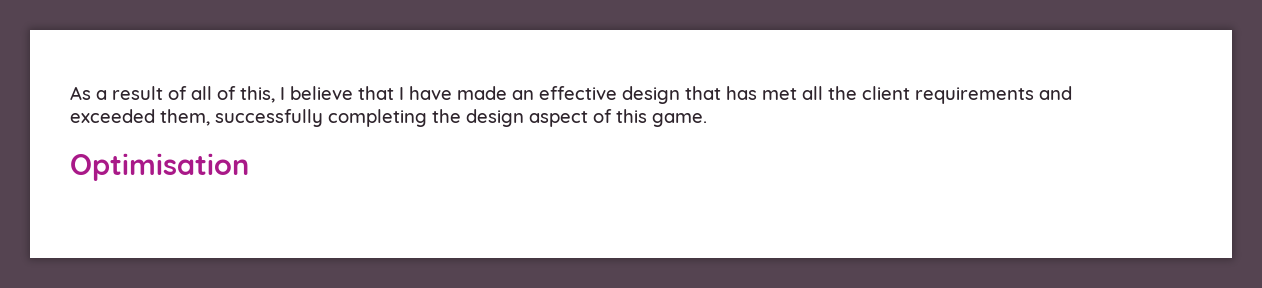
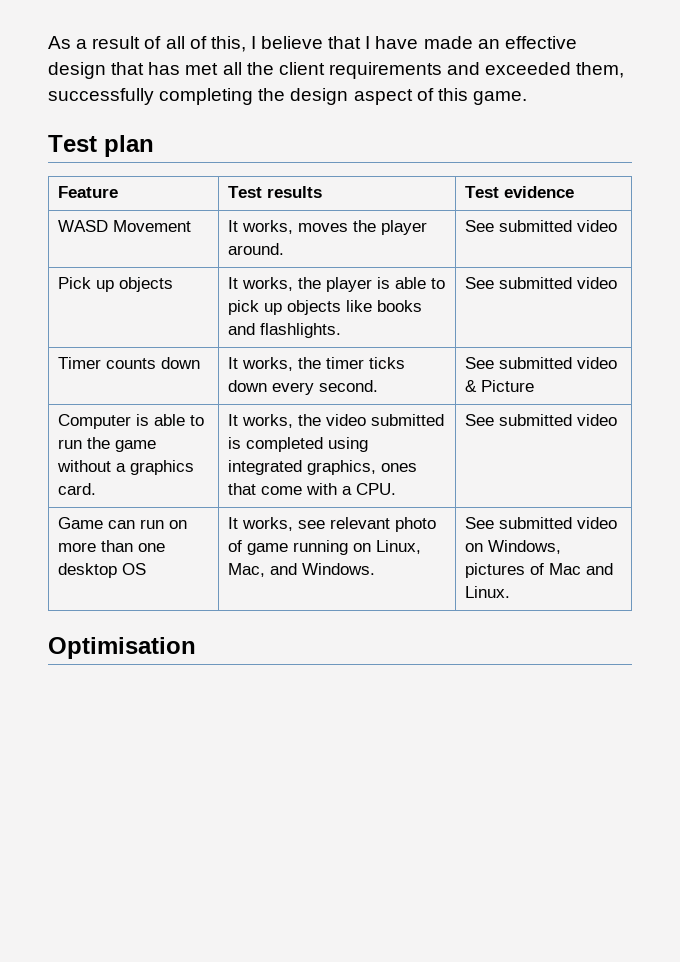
(707, 120) none -> [48,135,154,157] [58,186,119,198] [228,186,323,198] [465,186,575,198] [58,220,192,232] [228,220,428,235] [228,243,285,255] [465,220,618,232] [58,277,174,292] [228,277,446,292] [228,300,423,315] [228,323,342,338] [465,277,618,289] [58,357,201,369] [228,357,406,371] [228,380,379,395] [465,357,618,369] [465,380,535,392] [58,414,205,429] [58,437,157,452] [57,460,195,475] [58,483,97,495] [228,414,445,428] [228,437,369,452] [228,460,418,475] [228,483,397,495] [465,414,618,426] [58,517,188,529] [58,540,166,552] [58,563,147,578] [228,517,437,532] [228,540,422,555] [228,563,376,577] [465,517,618,529] [465,540,562,554] [465,563,614,578] [465,586,511,598] // Test plan // Feature | Test results | Test evidence // WASD Movement | It works, moves the player around. | See submitted video // Pick up objects | It works, the player is able to pick up objects like books and flashlights. | See submitted video // Timer counts down | It works, the timer ticks down every second. | See submitted video & Picture // Computer is able to run the game without a graphics card. | It works, the video submitted is completed using integrated graphics, ones that come with a CPU. | See submitted video // Game can run on more than one desktop OS | It works, see relevant photo of game running on Linux, Mac, and Windows. | See submitted video on Windows, pictures of Mac and Linux.

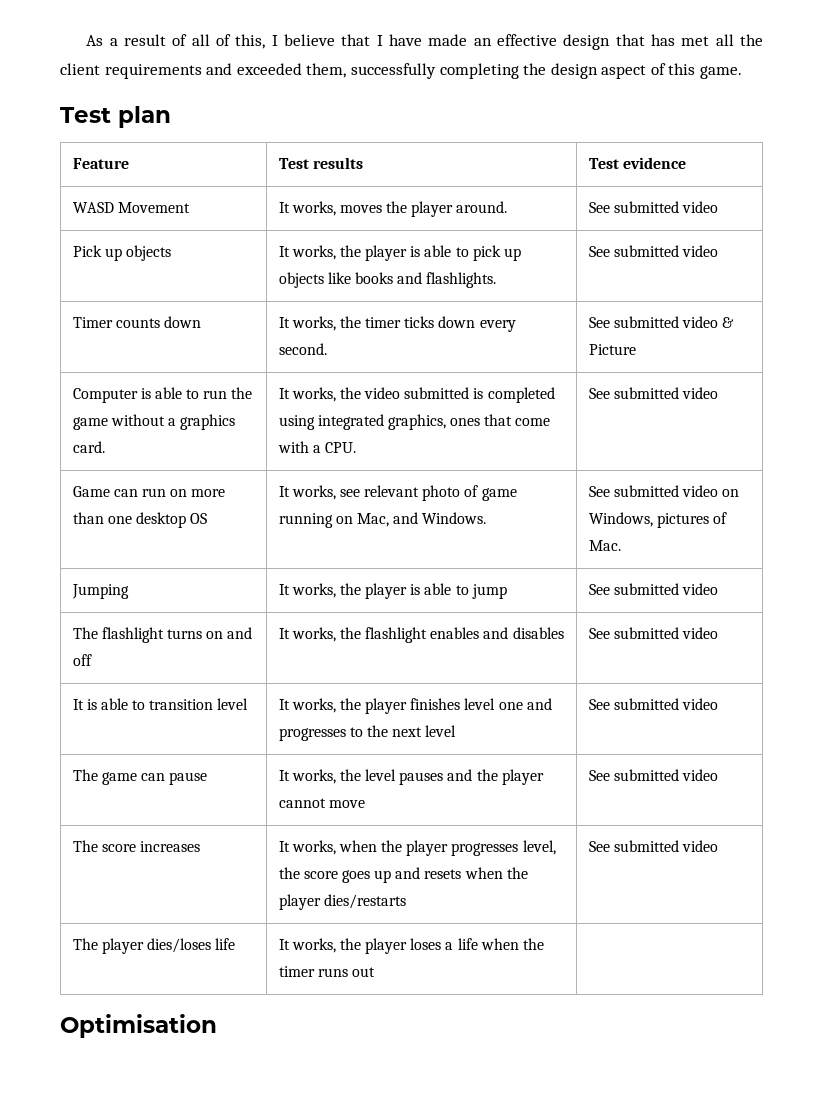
[376,540,422,554] Linux, -> (353, 520) none
[549,563,614,575] [465,586,511,598] Mac and Linux. -> [588,540,621,551] [71,584,129,599] [278,583,507,599] [588,583,718,595] [72,627,253,643] [72,654,92,666] [278,627,564,643] [588,627,718,639] [72,698,249,710] [278,698,552,714] [278,725,457,741] [588,698,718,710] [72,769,208,785] [278,769,544,785] [278,798,365,808] [588,769,718,781] [72,840,200,852] [278,840,556,856] [278,867,528,883] [278,894,406,910] [588,840,718,852] [72,938,236,954] [278,938,545,954] [278,966,375,977] Mac. // Jumping | It works, the player is able to jump | See submitted video // The flashlight turns on and off | It works, the flashlight enables and disables | See submitted video // It is able to transition level | It works, the player finishes level one and progresses to the next level | See submitted video // The game can pause | It works, the level pauses and the player cannot move | See submitted video // The score increases | It works, when the player progresses level, the score goes up and resets when the player dies/restarts | See submitted video // The player dies/loses life | It works, the player loses a life when the timer runs out |

